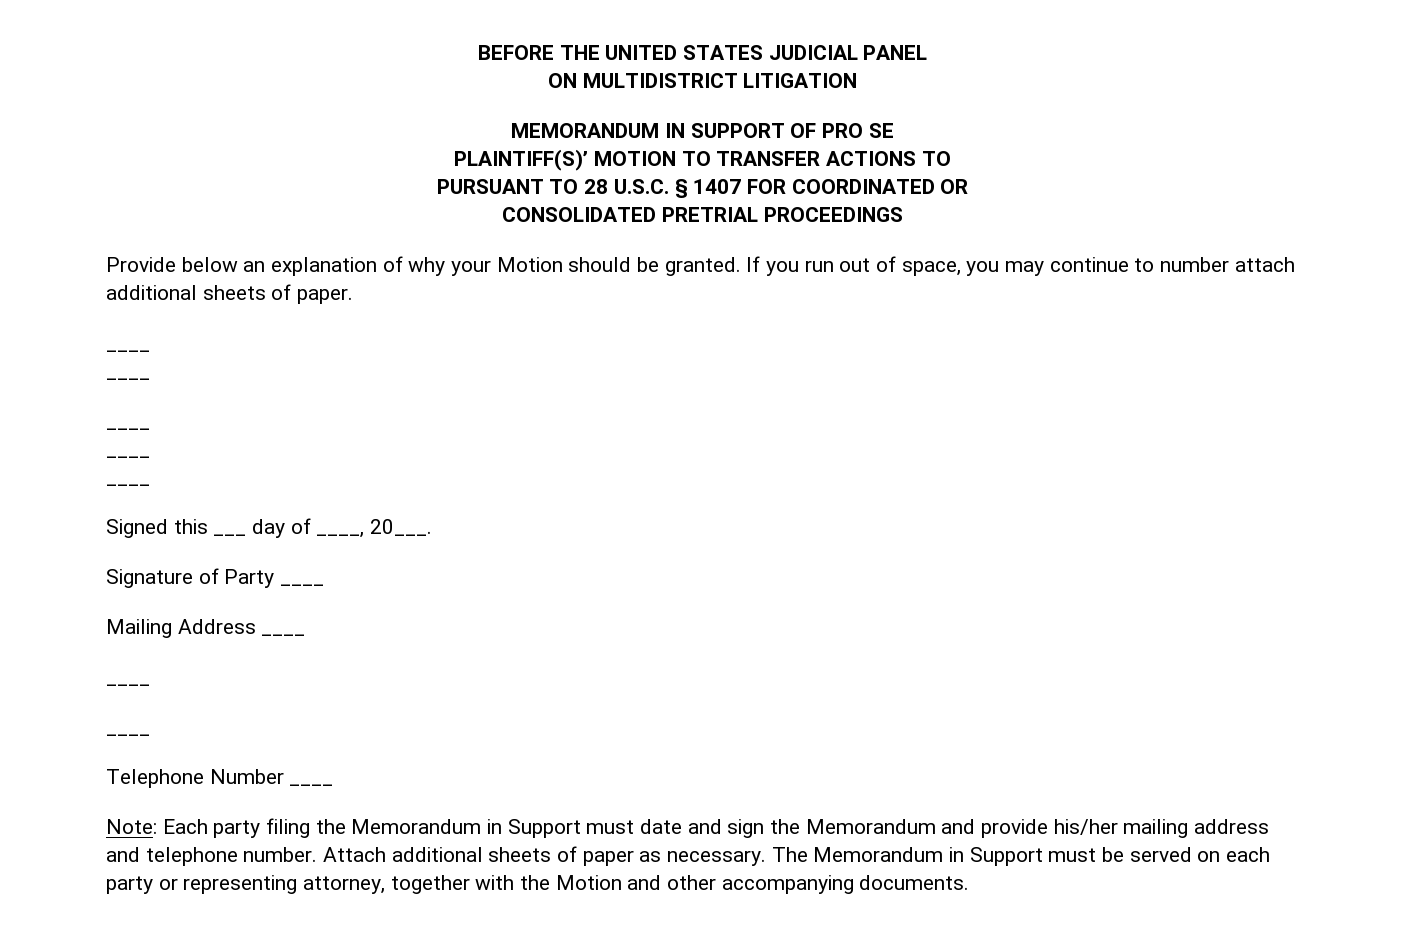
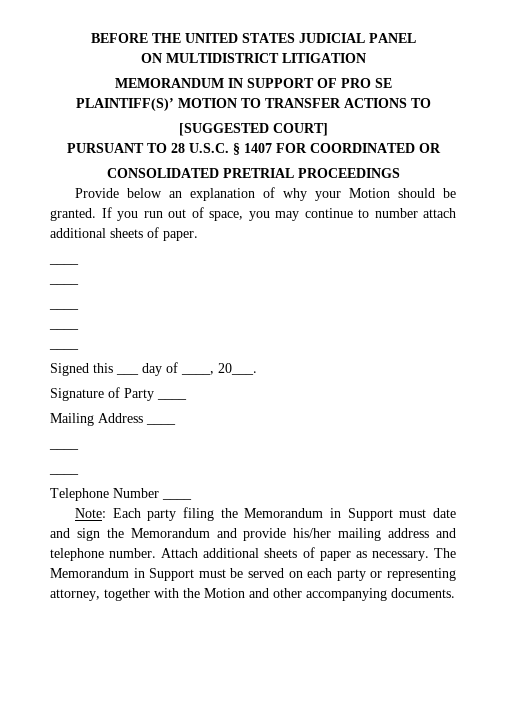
(951, 158) none -> [178,123,328,136] // [SUGGESTED COURT]

